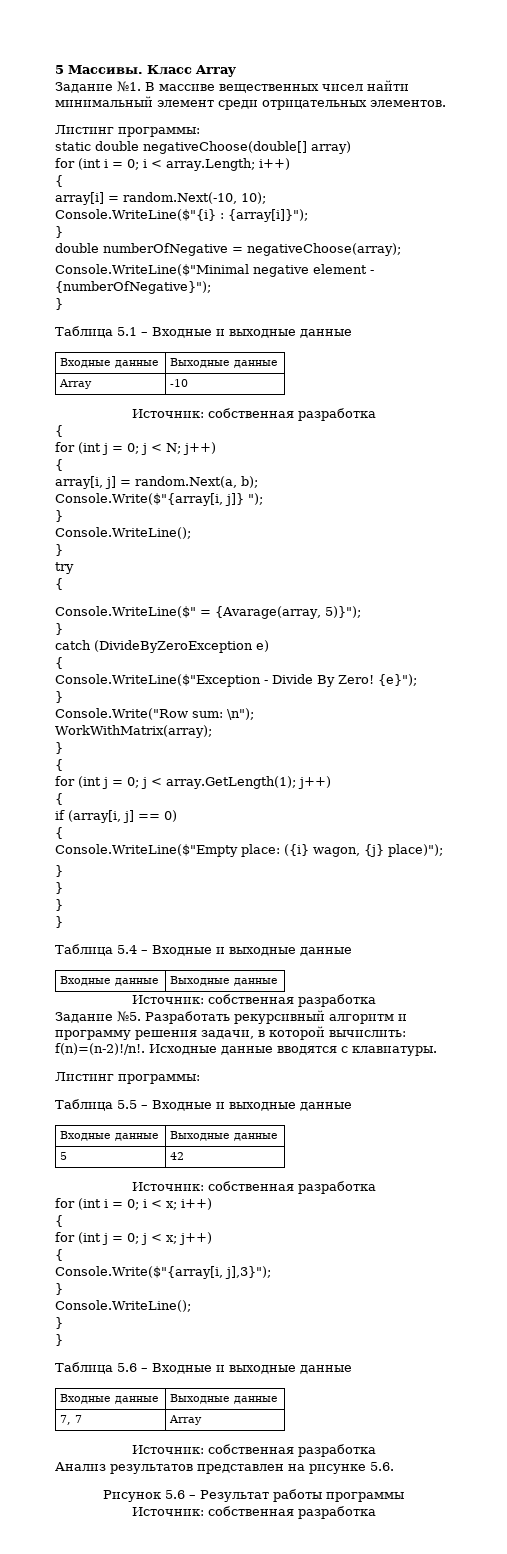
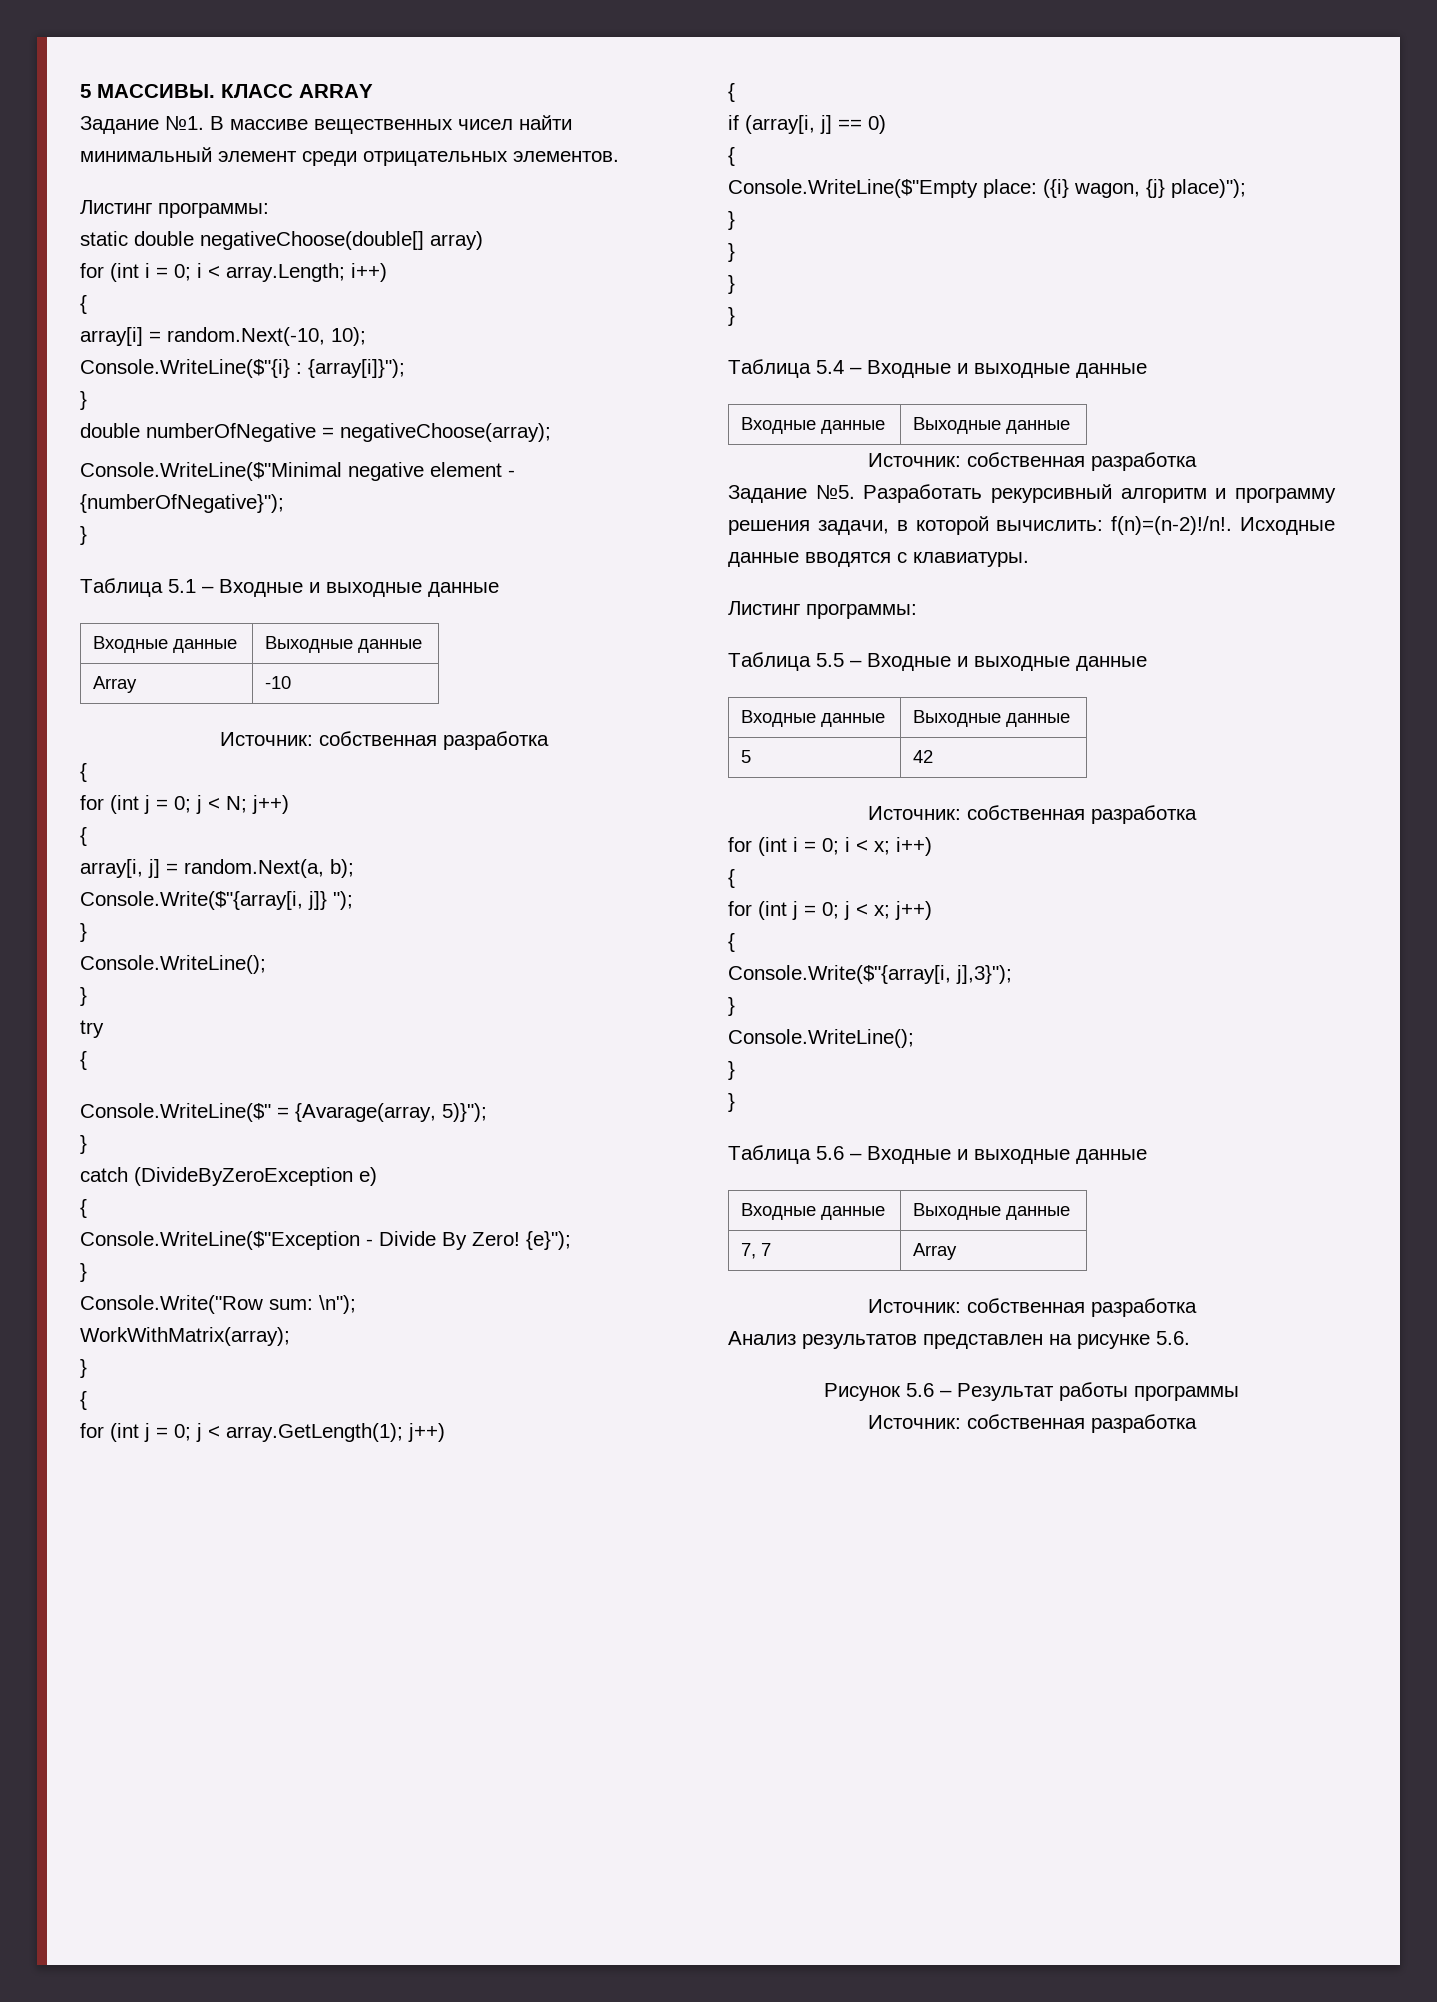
[55,65,236,77] 5 Массивы. Класс Array -> [80,84,373,98] 5 МАССИВЫ. КЛАСС ARRAY

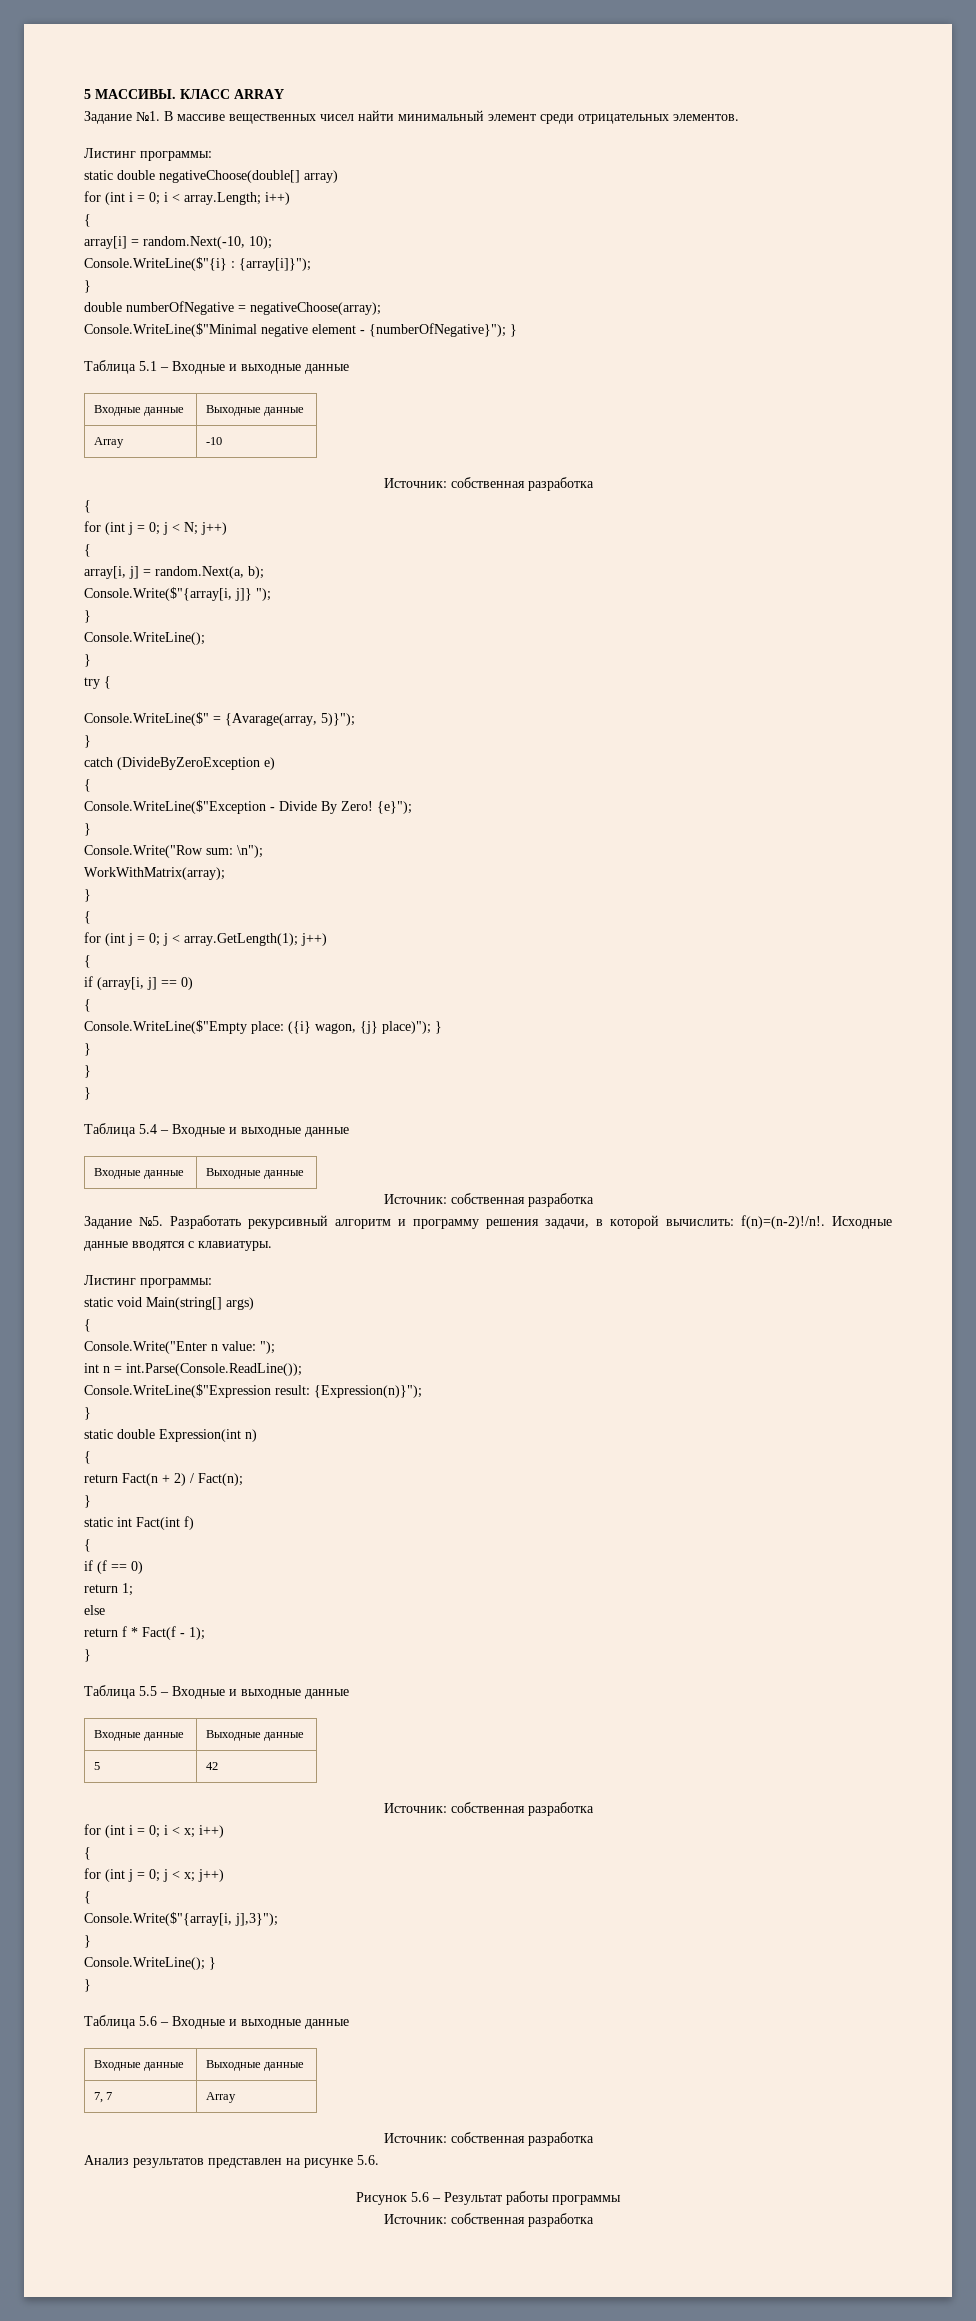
(284, 503) // -> (506, 330) none
(104, 1029) // -> (100, 683) none
(1246, 188) // -> (431, 1027) none
(917, 611) none -> [84,1297,254,1310] [84,1319,91,1332] [84,1341,275,1354] [84,1363,302,1376] [84,1384,422,1398] [84,1407,91,1420] [84,1429,257,1442] [84,1451,91,1464] [84,1473,243,1486] [84,1495,91,1508] [84,1516,194,1530] [84,1539,91,1552] [84,1560,143,1574] [84,1583,133,1596] [84,1605,105,1615] [84,1626,205,1640] [84,1649,91,1662] // static void Main(string[] args) // { // Console.Write("Enter n value: "); // int n = int.Parse(Console.ReadLine()); // Console.WriteLine($"Expression result: {Expression(n)}"); // } // static double Expression(int n) // { // return Fact(n + 2) / Fact(n); // } // static int Fact(int f) // { // if (f == 0) // return 1; // else // return f * Fact(f - 1); // }
(914, 1038) // -> (205, 1963) none

